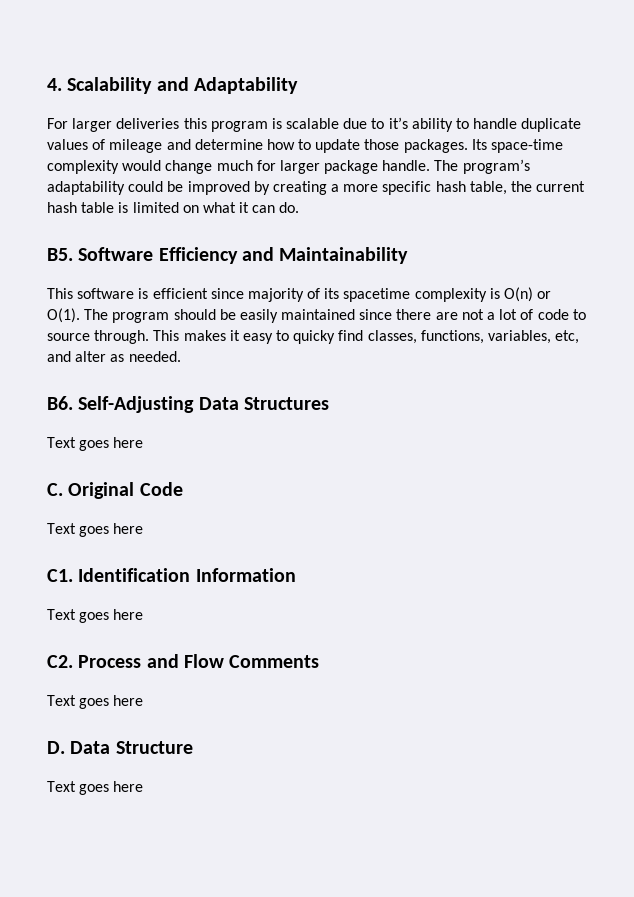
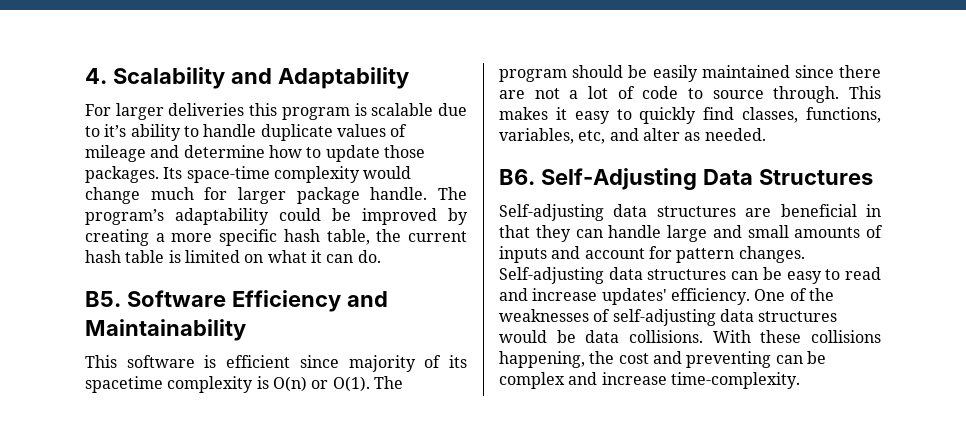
[293,330,336,344] quicky -> [639,107,697,124] quickly
[47,437,144,451] [47,482,183,499] [47,523,144,537] [47,568,296,582] [47,609,144,623] [47,654,320,668] [47,695,144,709] [47,741,193,754] [47,781,144,795] Text goes here // C. Original Code // Text goes here // C1. Identification Information // Text goes here // C2. Process and Flow Comments // Text goes here // D. Data Structure // Text goes here -> [499,204,882,221] [499,225,883,242] [499,246,805,263] [499,267,881,284] [499,288,834,305] [499,309,838,326] [499,330,881,343] [499,351,826,368] [499,372,800,389] Self-adjusting data structures are beneficial in that they can handle large and small amounts of inputs and account for pattern changes. Self-adjusting data structures can be easy to read and increase updates' efficiency. One of the weaknesses of self-adjusting data structures would be data collisions. With these collisions happening, the cost and preventing can be complex and increase time-complexity.

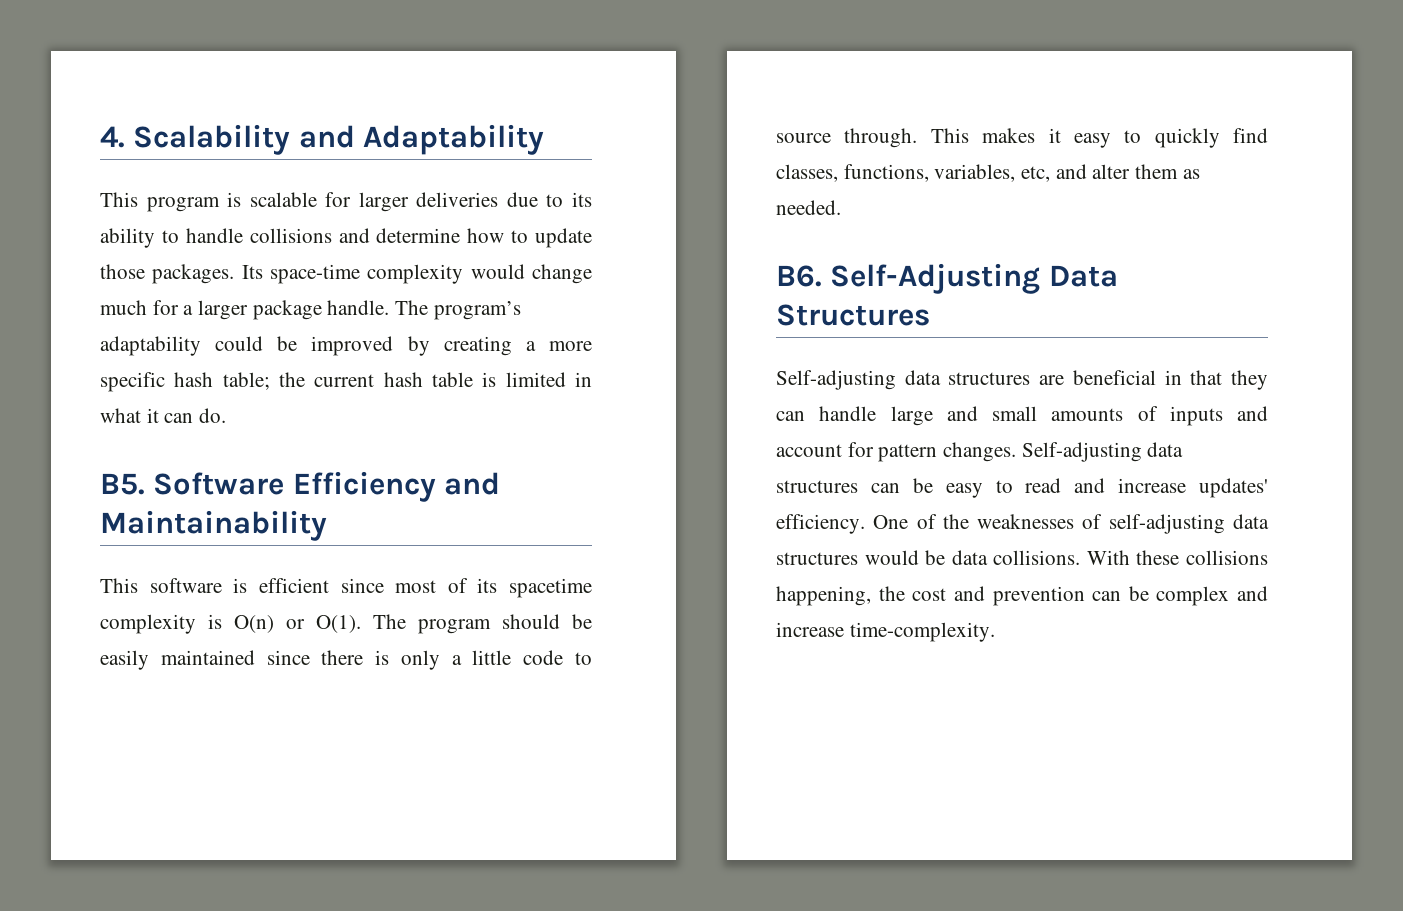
[85,103,434,120] For larger deliveries this program is scalable -> [100,192,499,212] This program is scalable for larger deliveries
[104,124,127,137] it’s -> [571,192,592,207] its
[260,124,408,141] [85,145,146,162] duplicate values of mileage -> [249,228,332,243] collisions
(228, 193) none -> [183,305,194,315] a
[326,229,370,245] table, -> [222,372,270,390] table;
[244,254,264,263] on -> [575,372,592,387] in
[348,355,416,372] majority -> [395,580,437,593] most
[499,86,635,99] are not a lot of -> [375,650,512,670] is only a little
(680, 134) none -> [1135,164,1179,179] them
[686,351,772,368] preventing -> [992,586,1085,606] prevention

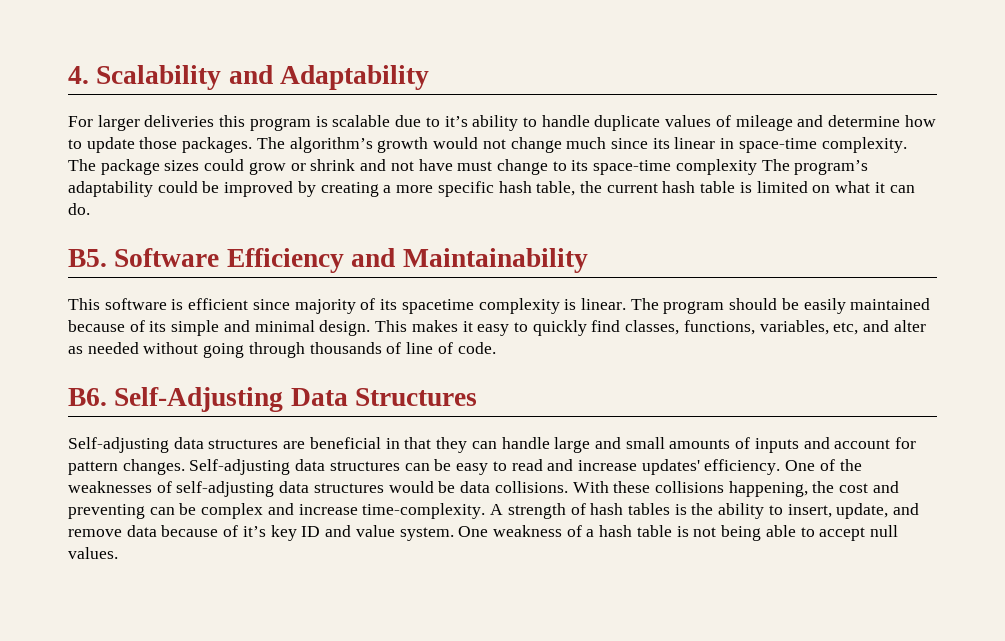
[100,192,499,212] This program is scalable for larger deliveries -> [68,115,391,131] For larger deliveries this program is scalable
[571,192,592,207] its -> [444,116,468,127] it’s
[249,228,332,243] collisions -> [594,115,793,131] duplicate values of mileage
[241,264,592,284] [100,300,390,320] Its space-time complexity would change much for a larger package handle. -> [256,137,907,153] [68,159,757,175] The algorithm’s growth would not change much since its linear in space-time complexity. The package sizes could grow or shrink and not have must change to its space-time complexity
[222,372,270,390] table; -> [536,181,576,196] table,
[575,372,592,387] in -> [812,185,831,193] on
[395,580,437,593] most -> [294,299,356,314] majority
[234,615,361,633] O(n) or O(1). -> [580,298,626,310] linear.
[266,650,592,670] [776,128,918,148] since there is only a little code to source through. -> [68,320,371,336] because of its simple and minimal design.
[1135,164,1200,179] [776,200,841,215] them as needed. -> [68,342,496,358] as needed without going through thousands of line of code.
[992,586,1085,606] prevention -> [68,504,145,519] preventing
(995, 632) none -> [490,503,920,519] [68,525,898,541] [68,547,118,559] A strength of hash tables is the ability to insert, update, and remove data because of it’s key ID and value system. One weakness of a hash table is not being able to accept null values.

